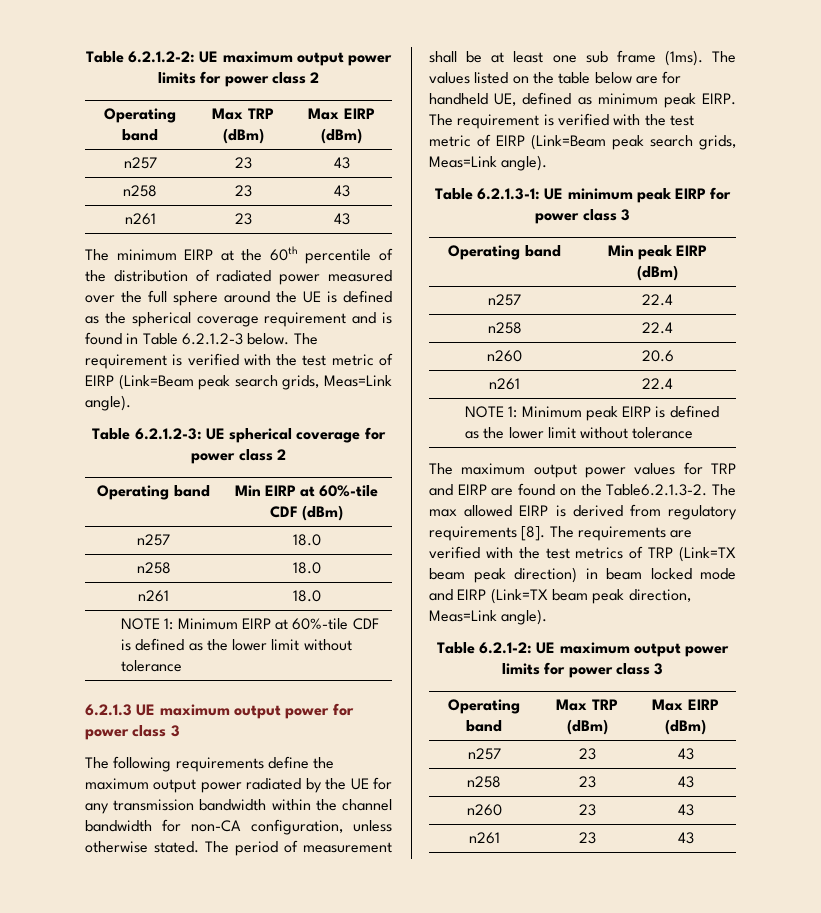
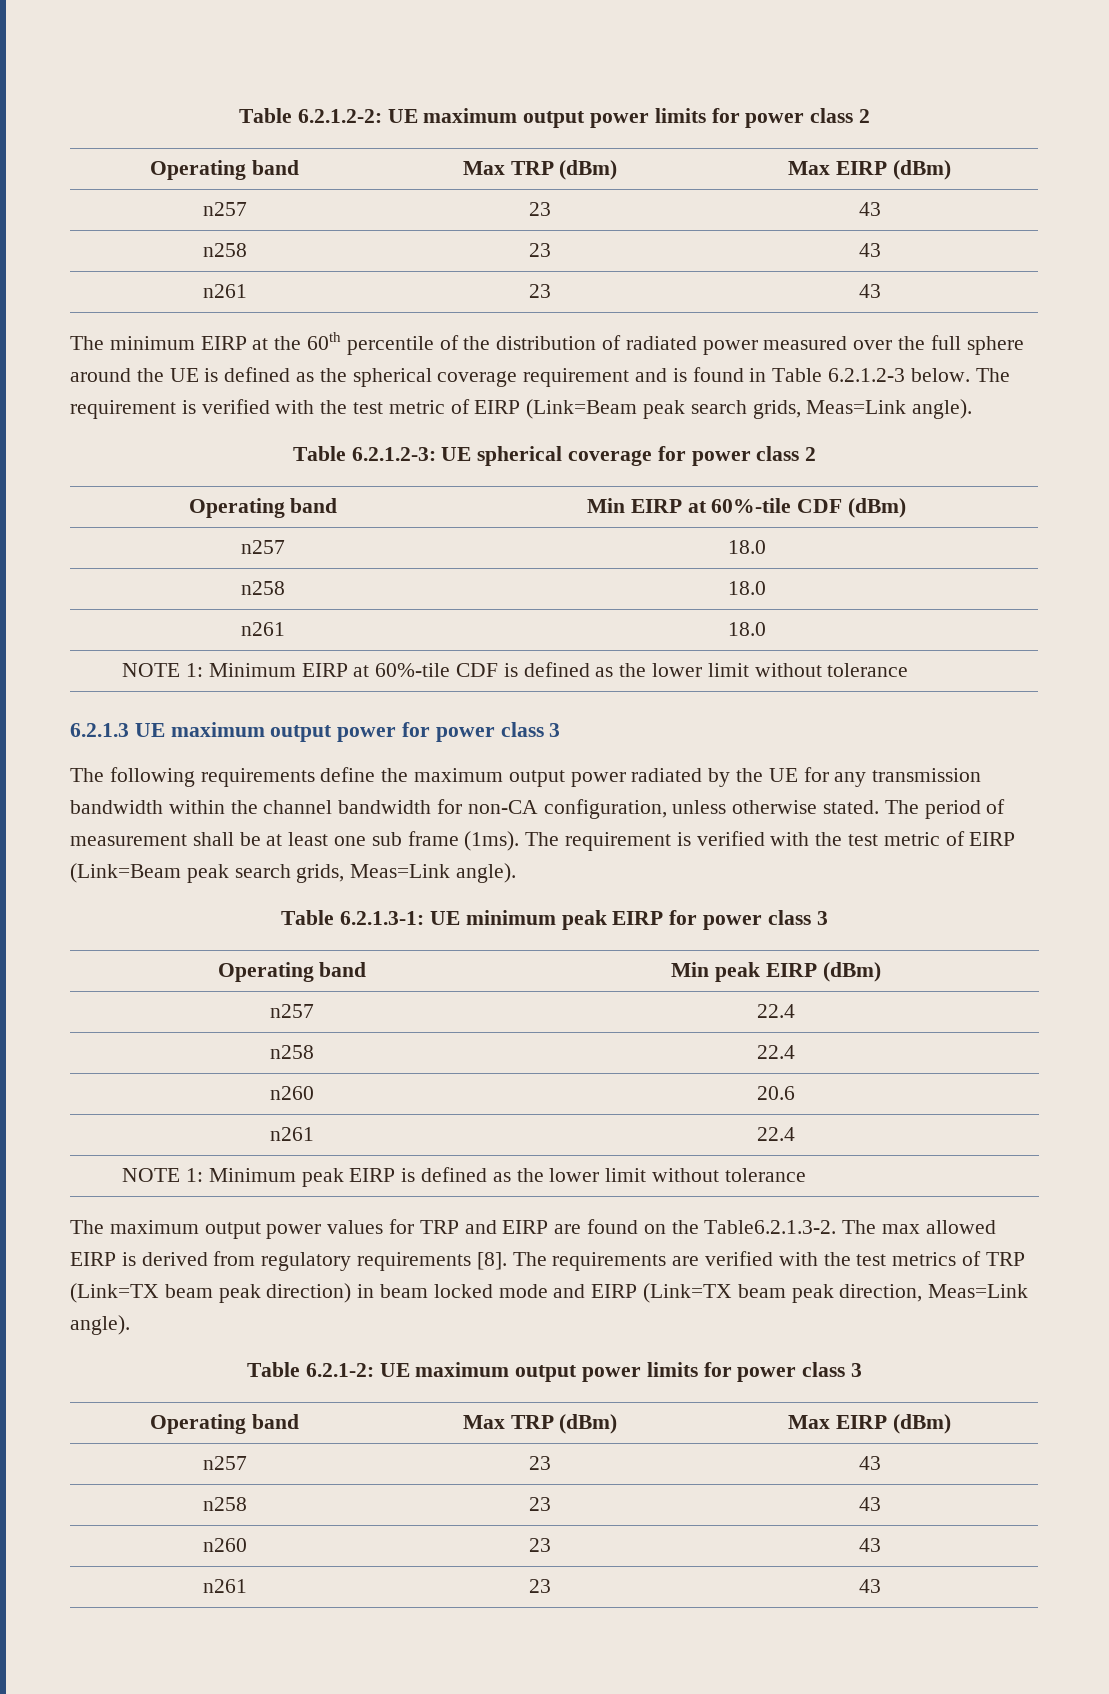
[429,71,682,84] [429,92,736,108] [429,114,453,126] values listed on the table below are for handheld UE, defined as minimum peak EIRP. The -> (560, 839) none

